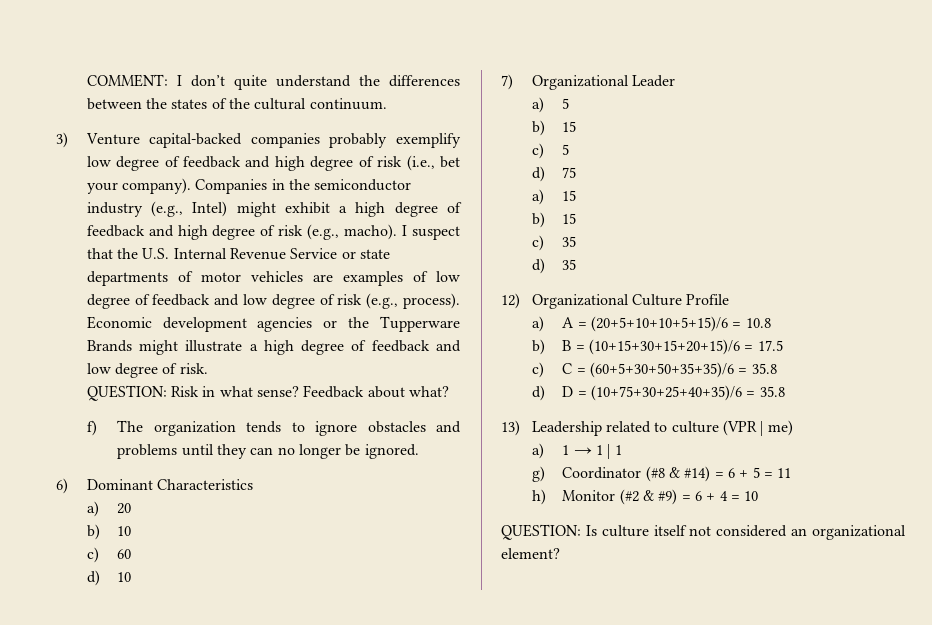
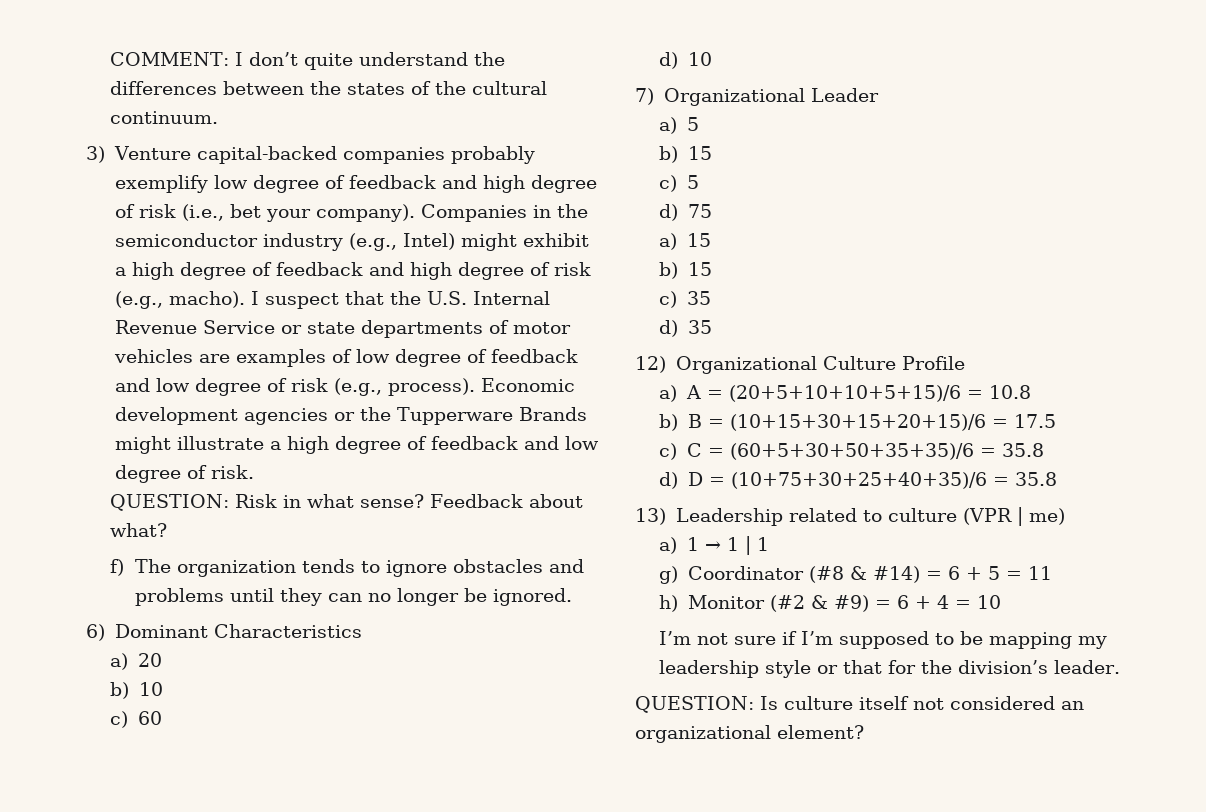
(759, 496) none -> [659,631,1108,649] [659,660,1121,678] // I’m not sure if I’m supposed to be mapping my leadership style or that for the division’s leader.

